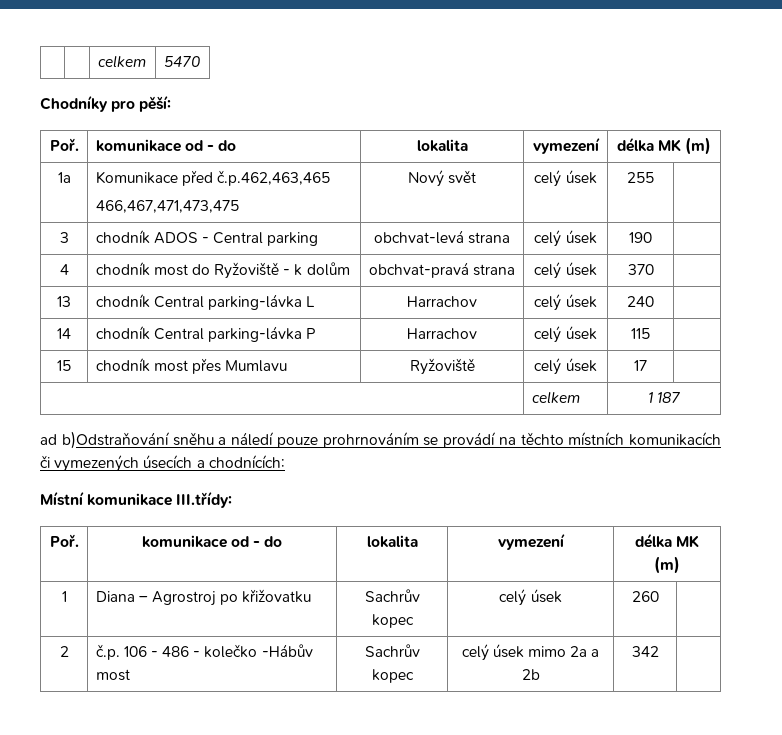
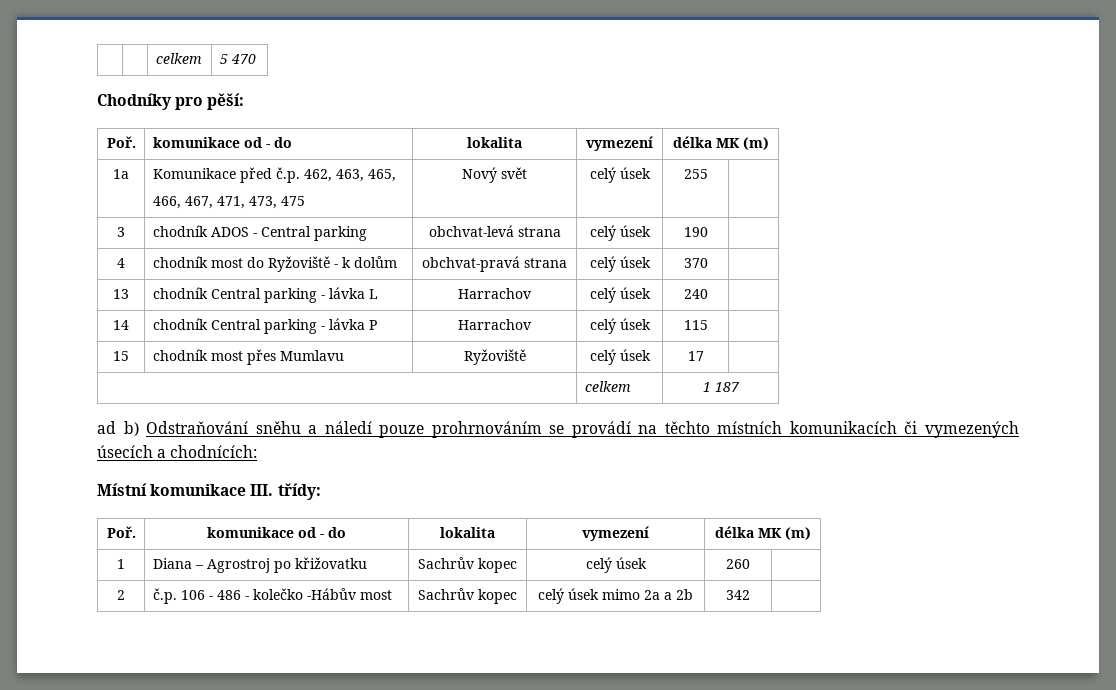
[97,55,146,68] [163,56,200,67] | | celkem | 5470 -> [155,53,202,64] [219,54,256,64] | | celkem | 5 470
[216,170,330,186] [95,200,239,213] č.p.462,463,465 // 466,467,471,473,475 -> [275,167,396,183] [152,196,305,209] č.p. 462, 463, 465, // 466, 467, 471, 473, 475
[207,294,302,310] parking-lávka -> [263,287,365,303] parking - lávka
[207,326,302,342] parking-lávka -> [263,318,365,334] parking - lávka
[61,431,170,449] b)Odstraňování -> [123,421,249,436] b) Odstraňování
[176,491,233,508] III.třídy: -> [250,483,321,500] III. třídy:

